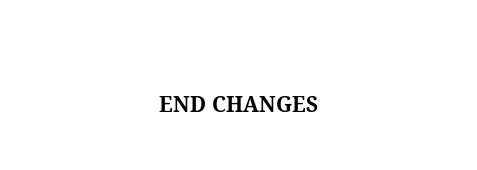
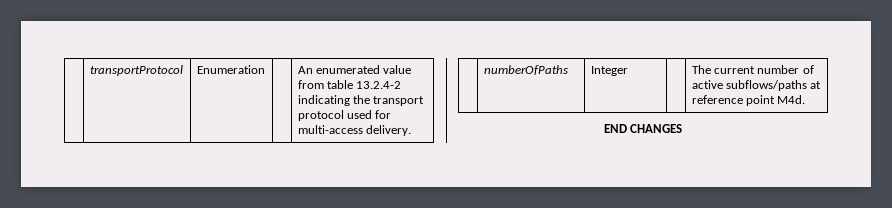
(159, 104) none -> [89,65,183,76] [196,65,265,74] [297,65,412,74] [297,80,402,89] [297,95,425,106] [297,110,392,121] [297,125,411,136] [483,65,568,75] [590,66,628,76] [691,65,814,74] [691,80,822,91] [691,95,806,106] | transportProtocol | Enumeration | | An enumerated value from table 13.2.4-2 indicating the transport protocol used for multi-access delivery. // | numberOfPaths | Integer | | The current number of active subflows/paths at reference point M4d. //

